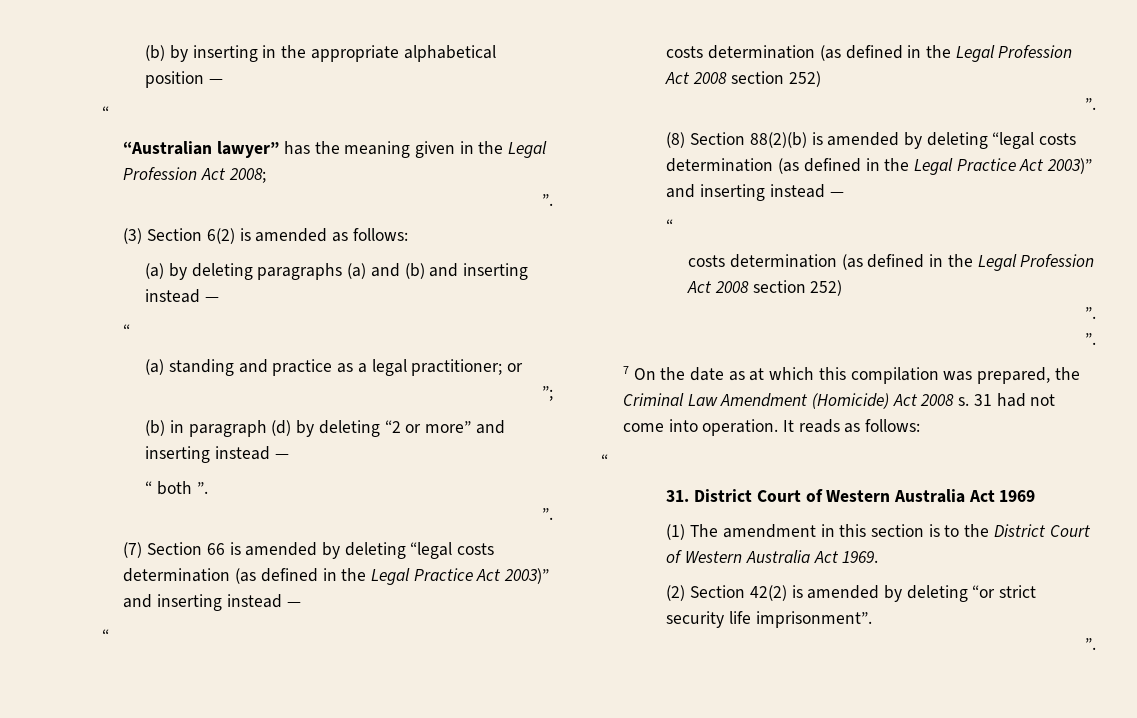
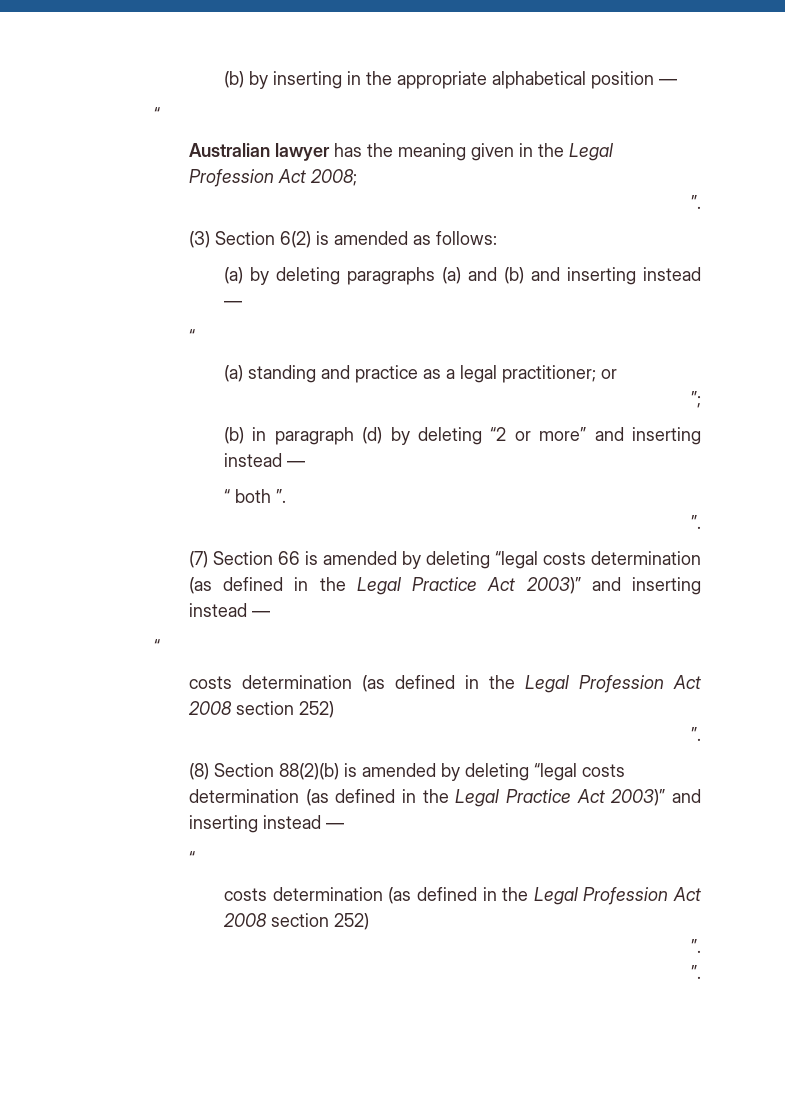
[123,141,280,158] “Australian lawyer” -> [188,143,330,161] Australian lawyer
[622,366,1080,384] [622,393,1056,409] [622,419,921,436] [601,454,608,467] [666,489,1036,503] [666,524,1091,540] [666,550,879,563] [666,585,1037,602] [666,611,872,628] [1085,638,1096,650] // 7 On the date as at which this compilation was prepared, the Criminal Law Amendment (Homicide) Act 2008 s. 31 had not come into operation. It reads as follows: // “ // 31. District Court of Western Australia Act 1969 // (1) The amendment in this section is to the District Court of Western Australia Act 1969. // (2) Section 42(2) is amended by deleting “or strict security life imprisonment”. // ”. -> (701, 972) none

